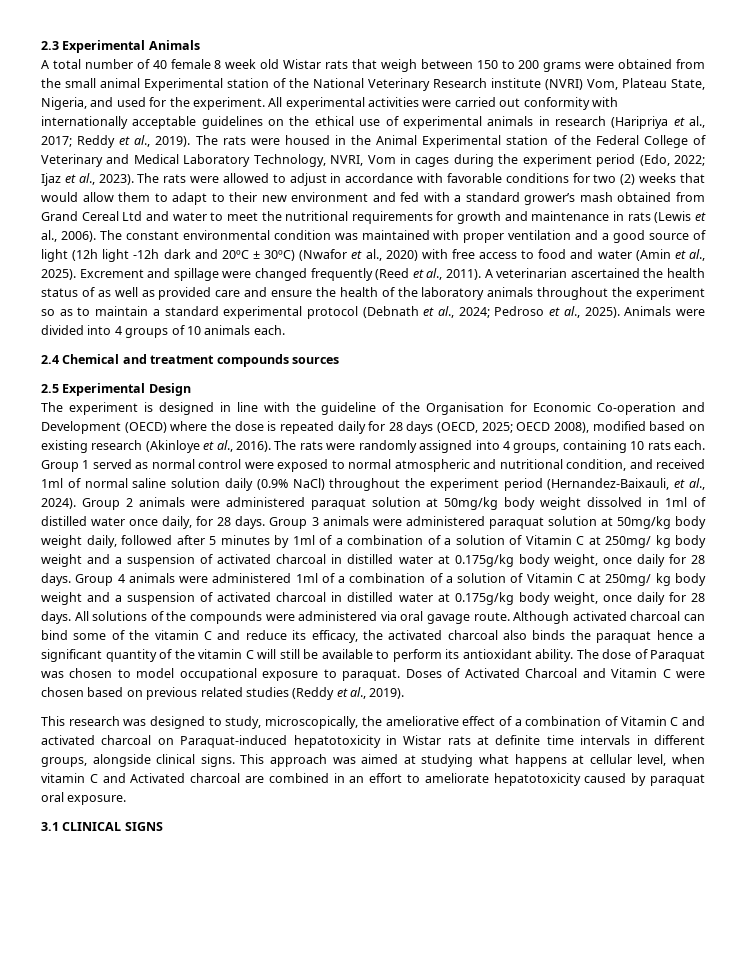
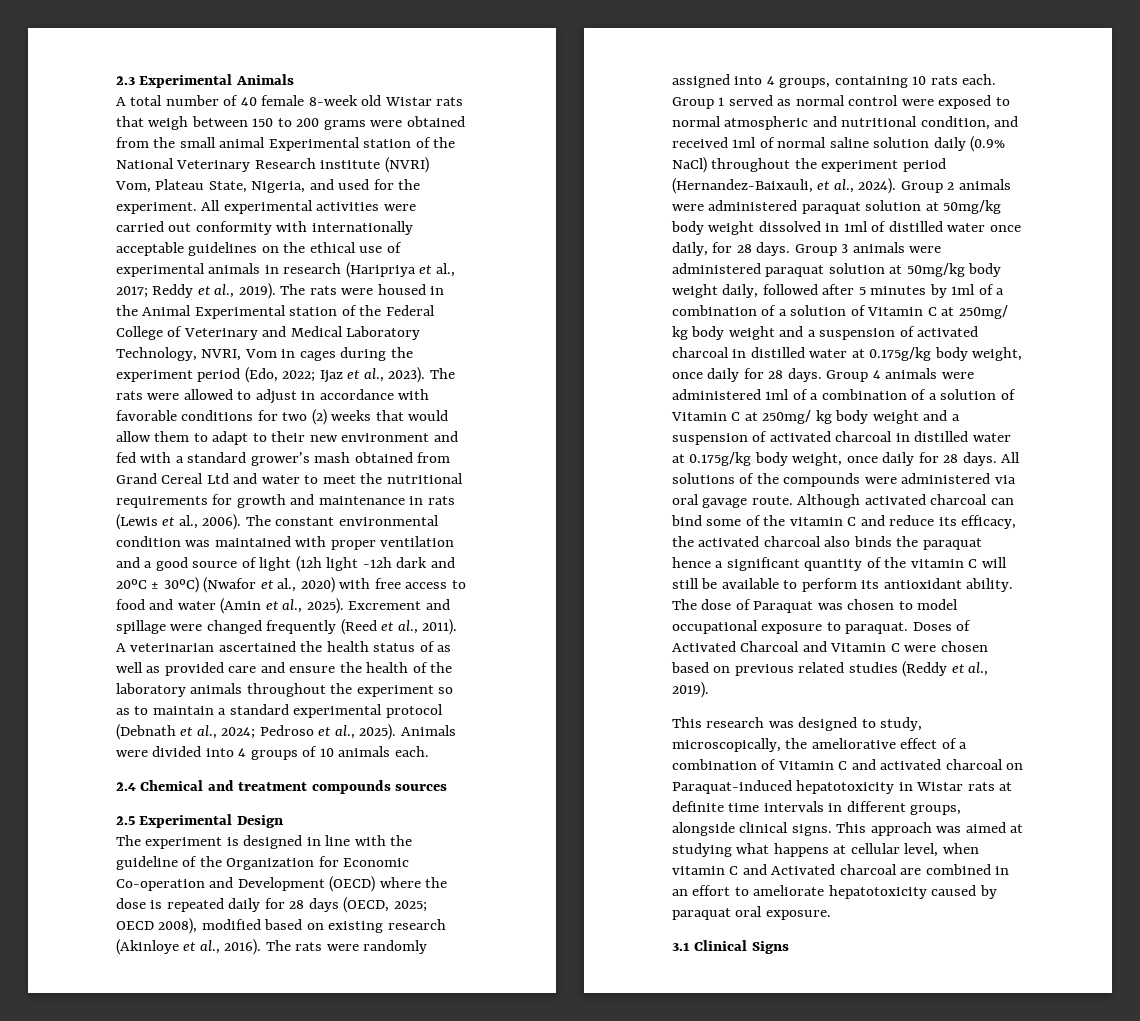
[214,59,257,69] 8 week -> [308,95,358,106] 8-week
[426,402,505,415] Organisation -> [226,858,315,870] Organization
[62,822,163,831] CLINICAL SIGNS -> [694,940,789,954] Clinical Signs

